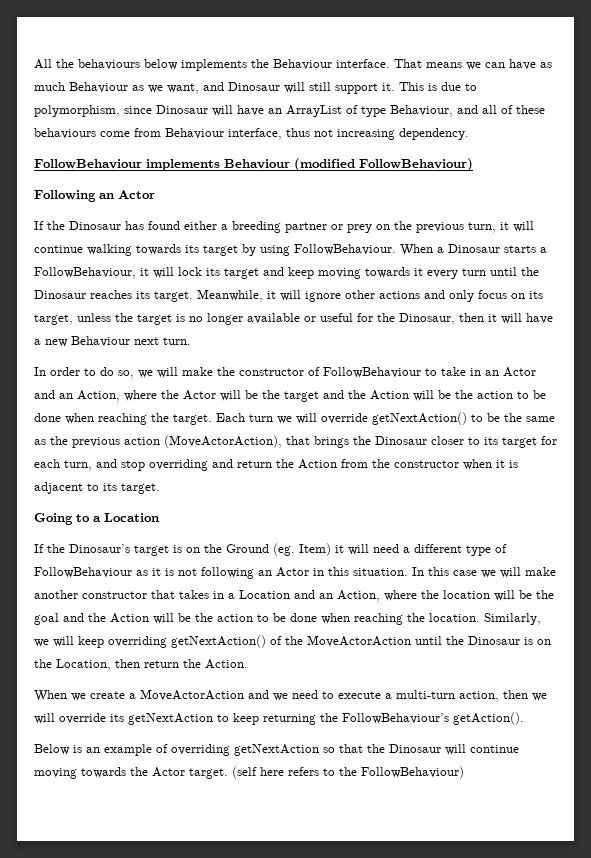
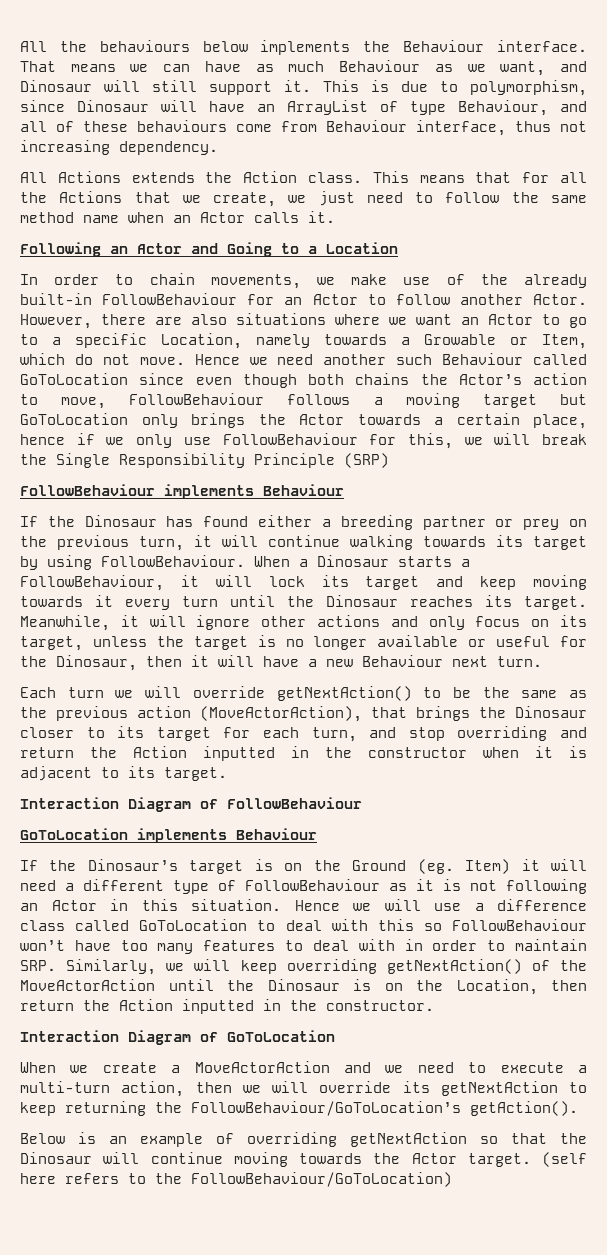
[34,158,473,171] [34,190,155,202] FollowBehaviour implements Behaviour (modified FollowBehaviour) // Following an Actor -> [20,171,587,183] [20,191,587,207] [20,211,335,223] [20,242,398,257] [20,273,587,289] [20,293,587,305] [20,313,587,329] [20,333,587,349] [20,353,587,365] [20,373,587,388] [20,393,587,409] [20,413,587,429] [20,433,587,449] [20,453,389,468] [20,484,344,499] All Actions extends the Action class. This means that for all the Actions that we create, we just need to follow the same method name when an Actor calls it. // Following an Actor and Going to a Location // In order to chain movements, we make use of the already built-in FollowBehaviour for an Actor to follow another Actor. However, there are also situations where we want an Actor to go to a specific Location, namely towards a Growable or Item, which do not move. Hence we need another such Behaviour called GoToLocation since even though both chains the Actor’s action to move, FollowBehaviour follows a moving target but GoToLocation only brings the Actor towards a certain place, hence if we only use FollowBehaviour for this, we will break the Single Responsibility Principle (SRP) // FollowBehaviour implements Behaviour
[34,367,536,379] [34,390,546,402] [34,413,212,425] In order to do so, we will make the constructor of FollowBehaviour to take in an Actor and an Action, where the Actor will be the target and the Action will be the action to be done when reaching the target. -> (542, 661) none
[341,459,368,468] from -> [203,746,309,761] inputted in
[34,513,159,525] Going to a Location -> [20,797,362,812] [20,828,317,843] Interaction Diagram of FollowBehaviour // GoToLocation implements Behaviour
[412,567,556,578] [34,590,554,602] [34,613,480,625] In this case we will make another constructor that takes in a Location and an Action, where the location will be the goal and the Action will be the action to be done when reaching the location. -> [294,899,587,911] [20,919,587,931] [20,939,587,954] [20,960,56,971] Hence we will use a difference class called GoToLocation to deal with this so FollowBehaviour won’t have too many features to deal with in order to maintain SRP.
[205,659,248,669] Action. -> [119,999,434,1014] [20,1030,335,1045] Action inputted in the constructor. // Interaction Diagram of GoToLocation
[342,713,449,724] FollowBehaviour’s -> [191,1101,461,1116] FollowBehaviour/GoToLocation’s
[361,766,464,779] FollowBehaviour) -> [191,1172,452,1187] FollowBehaviour/GoToLocation)

